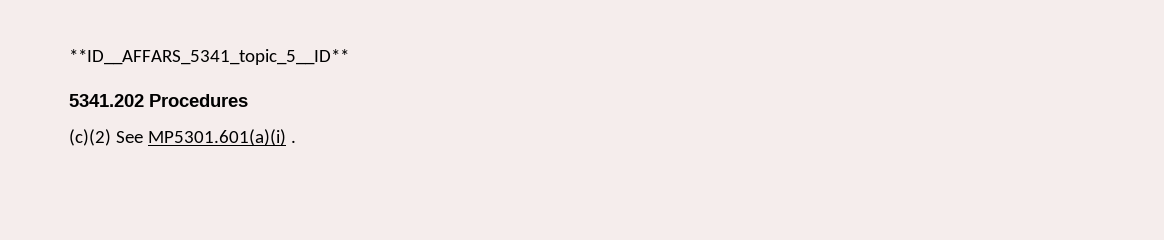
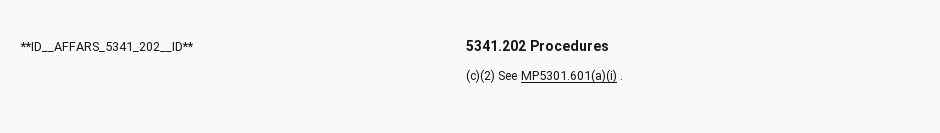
[69,49,349,65] **ID__AFFARS_5341_topic_5__ID** -> [20,42,194,52] **ID__AFFARS_5341_202__ID**

